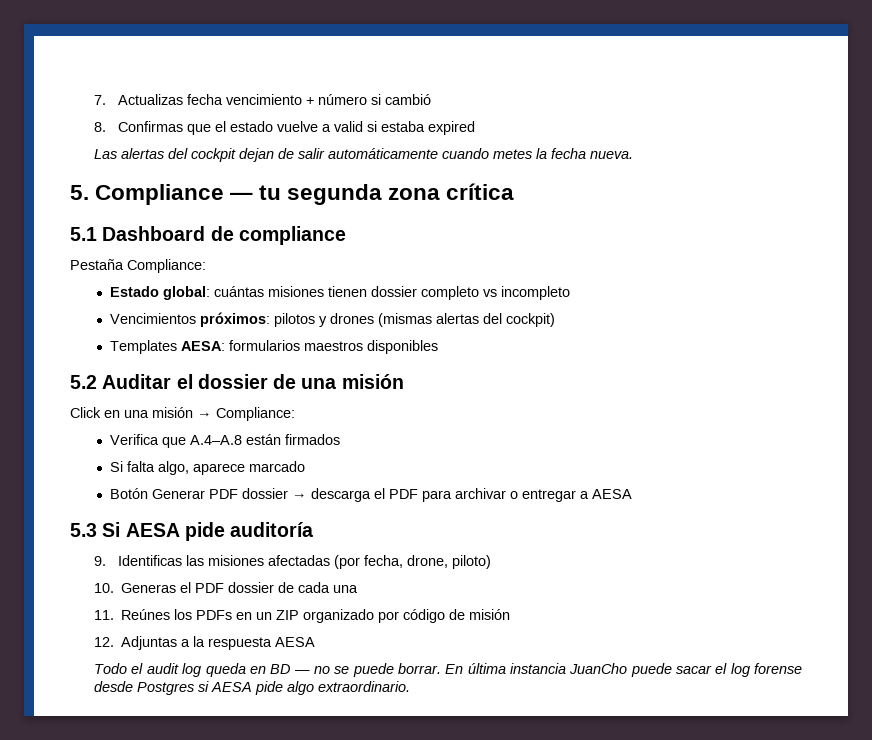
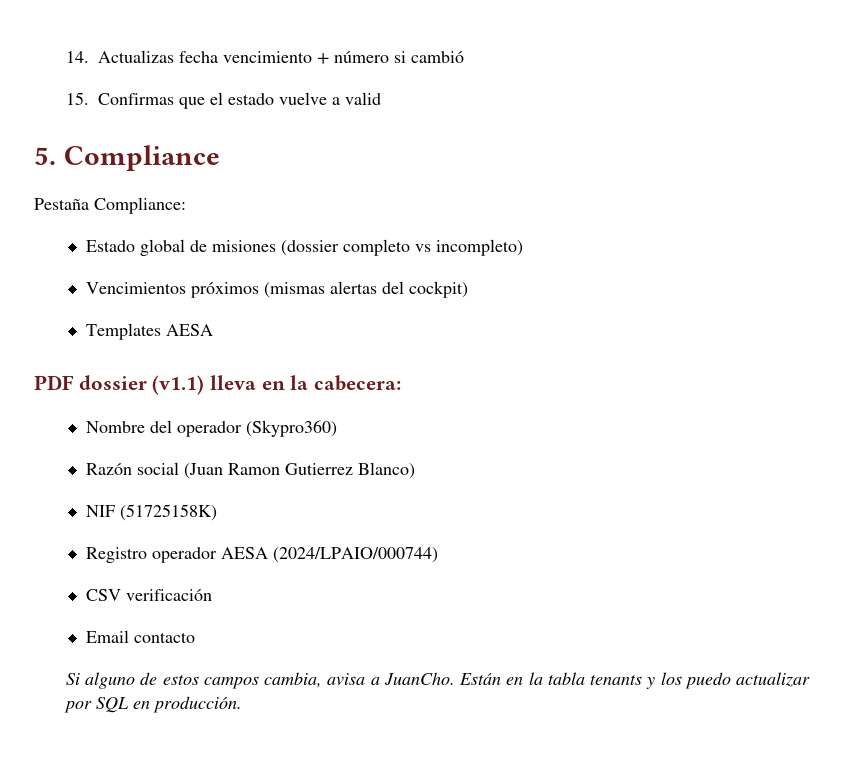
[94,95,107,105] 7. -> [65,51,89,63] 14.
[94,122,107,132] 8. -> [65,92,89,105] 15.
[367,121,476,135] [94,148,634,162] [70,183,515,205] [70,226,346,245] [70,259,206,273] [110,286,418,300] si estaba expired // Las alertas del cockpit dejan de salir automáticamente cuando metes la fecha nueva. // 5. Compliance — tu segunda zona crítica // 5.1 Dashboard de compliance // Pestaña Compliance: // Estado global: cuántas misiones tienen dossier -> [34,145,220,171] [34,197,186,214] [85,239,339,256] // 5. Compliance // Pestaña Compliance: // Estado global de misiones (dossier
[501,286,571,300] incompleto -> [435,239,523,256] incompleto)
[200,312,375,327] próximos: pilotos y drones -> [190,282,259,298] próximos
[181,340,439,354] [70,374,404,389] [70,407,295,421] [110,434,341,448] [110,461,306,475] [110,488,633,502] [70,522,314,541] [94,555,492,569] [94,582,359,593] [94,609,511,623] [94,636,316,650] [94,663,802,677] [94,681,411,695] AESA: formularios maestros disponibles // 5.2 Auditar el dossier de una misión // Click en una misión → Compliance: // Verifica que A.4–A.8 están firmados // Si falta algo, aparece marcado // Botón Generar PDF dossier → descarga el PDF para archivar o entregar a AESA // 5.3 Si AESA pide auditoría // 9. Identificas las misiones afectadas (por fecha, drone, piloto) // 10. Generas el PDF dossier de cada una // 11. Reúnes los PDFs en un ZIP organizado por código de misión // 12. Adjuntas a la respuesta AESA // Todo el audit log queda en BD — no se puede borrar. En última instancia JuanCho puede sacar el log forense desde Postgres si AESA pide algo extraordinario. -> [165,324,213,336] [34,375,402,395] [85,420,337,437] [85,462,415,479] [85,504,217,521] [85,547,438,563] [85,589,212,601] [85,630,195,643] [65,672,811,689] [63,696,242,713] AESA // PDF dossier (v1.1) lleva en la cabecera: // Nombre del operador (Skypro360) // Razón social (Juan Ramon Gutierrez Blanco) // NIF (51725158K) // Registro operador AESA (2024/LPAIO/000744) // CSV verificación // Email contacto // Si alguno de estos campos cambia, avisa a JuanCho. Están en la tabla tenants y los puedo actualizar por SQL en producción.

